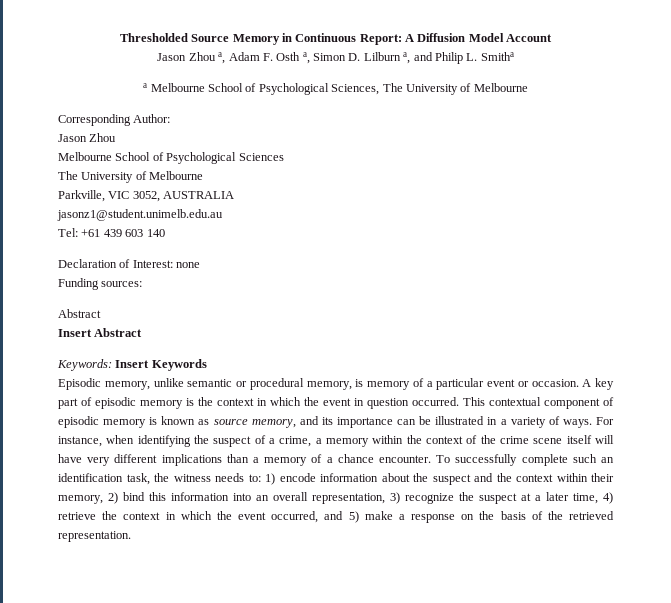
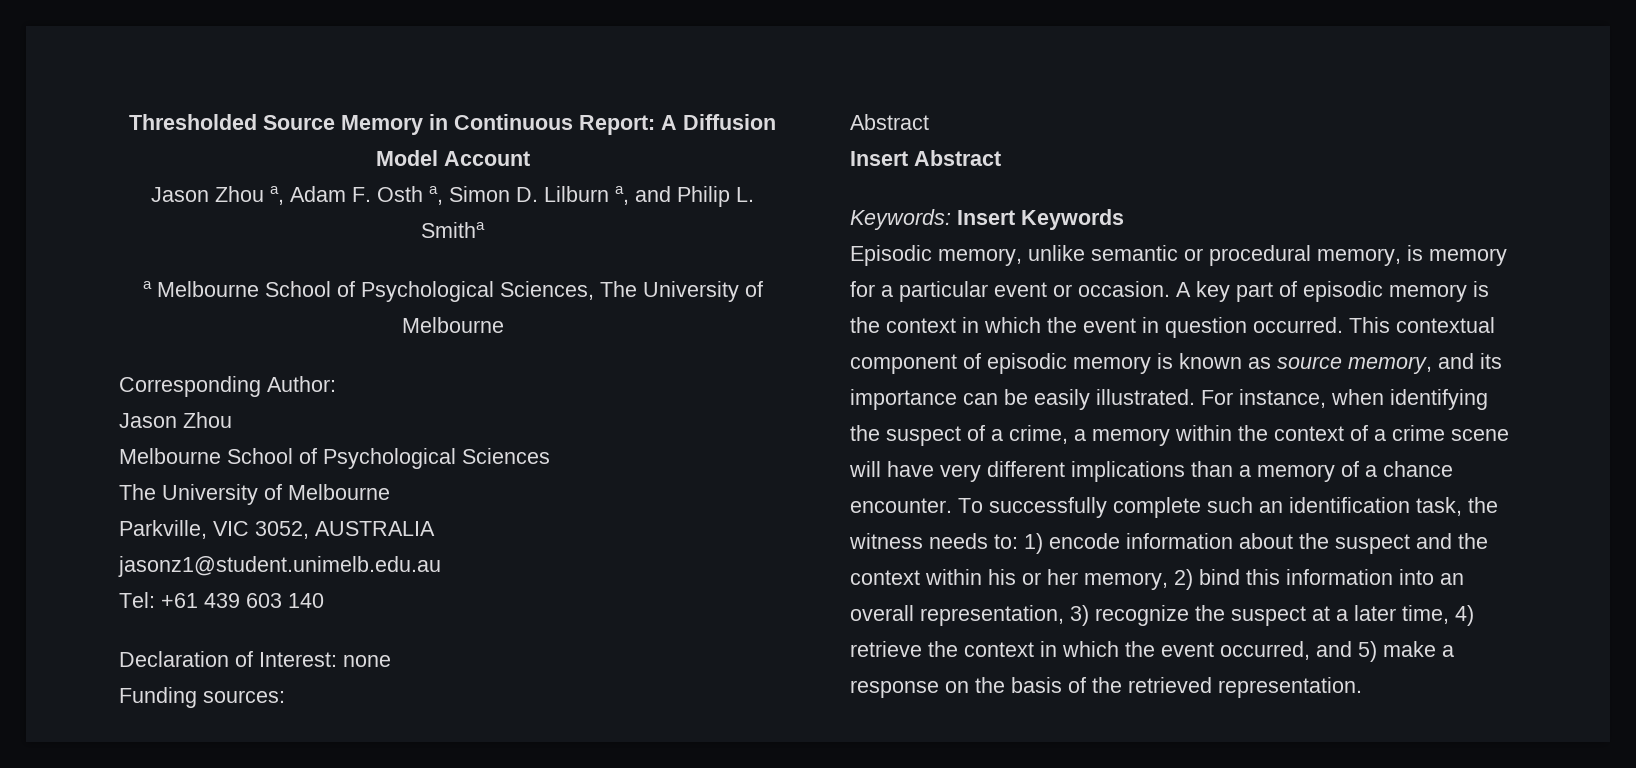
[412,378,424,387] of -> [850,281,875,297] for
[435,416,592,428] illustrated in a variety of ways. -> [1034,389,1195,410] easily illustrated.
[480,435,496,444] the -> [1374,429,1386,441] a
[566,435,592,444] itself -> (1509, 435) none
[591,473,614,482] their -> [988,569,1078,585] his or her

